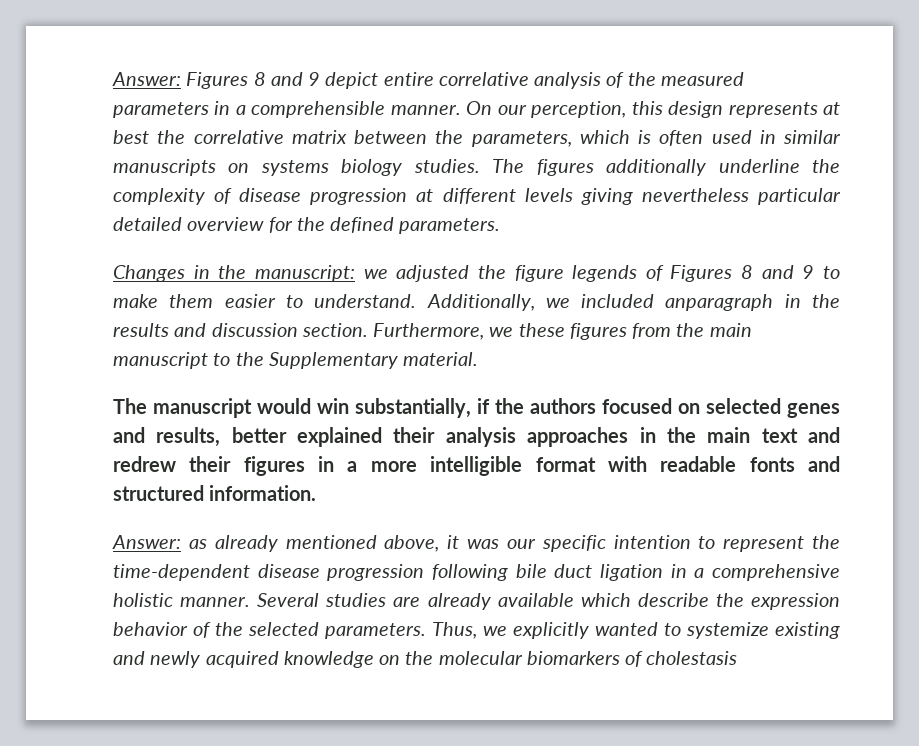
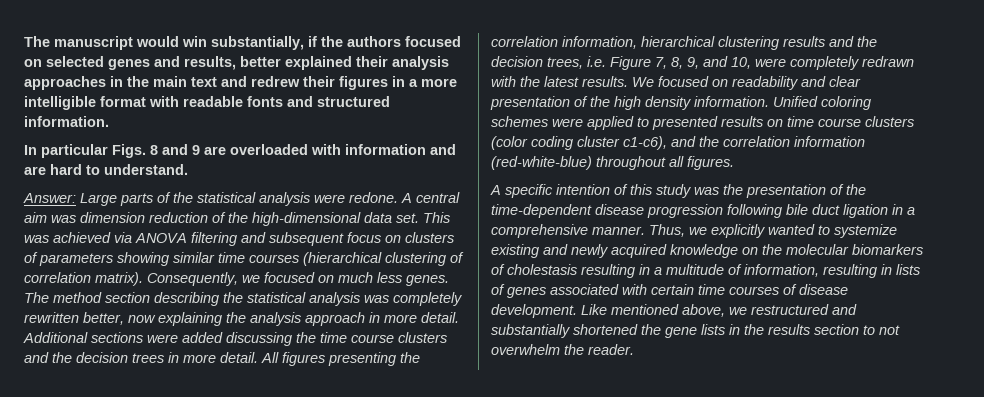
[112,72,744,89] [113,101,841,118] [113,130,841,147] [113,159,841,176] [113,188,841,205] [113,217,501,234] [113,265,840,282] [113,294,840,311] [113,323,752,340] [113,352,479,369] Answer: Figures 8 and 9 depict entire correlative analysis of the measured parameters in a comprehensible manner. On our perception, this design represents at best the correlative matrix between the parameters, which is often used in similar manuscripts on systems biology studies. The figures additionally underline the complexity of disease progression at different levels giving nevertheless particular detailed overview for the defined parameters. // Changes in the manuscript: we adjusted the figure legends of Figures 8 and 9 to make them easier to understand. Additionally, we included anparagraph in the results and discussion section. Furthermore, we these figures from the main manuscript to the Supplementary material. // -> (24, 41) none
[112,535,805,552] Answer: as already mentioned above, it was our specific intention to represent -> [24,144,456,158] [24,164,188,175] [23,192,460,206] [24,212,450,226] [24,232,454,246] [24,252,464,266] [24,272,449,286] [24,292,462,306] [24,312,459,326] [23,332,447,346] [24,352,420,366] [491,36,877,50] [491,56,914,70] [491,76,861,90] [490,96,871,110] [491,116,914,130] [491,136,865,150] [491,156,734,170] [490,184,844,198] In particular Figs. 8 and 9 are overloaded with information and are hard to understand. // Answer: Large parts of the statistical analysis were redone. A central aim was dimension reduction of the high-dimensional data set. This was achieved via ANOVA filtering and subsequent focus on clusters of parameters showing similar time courses (hierarchical clustering of correlation matrix). Consequently, we focused on much less genes. The method section describing the statistical analysis was completely rewritten better, now explaining the analysis approach in more detail. Additional sections were added discussing the time course clusters and the decision trees in more detail. All figures presenting the correlation information, hierarchical clustering results and the decision trees, i.e. Figure 7, 8, 9, and 10, were completely redrawn with the latest results. We focused on readability and clear presentation of the high density information. Unified coloring schemes were applied to presented results on time course clusters (color coding cluster c1-c6), and the correlation information (red-white-blue) throughout all figures. // A specific intention of this study was the presentation of
[113,593,841,610] [113,622,426,639] holistic manner. Several studies are already available which describe the expression behavior of the selected parameters. -> [592,226,645,235] manner.
(738, 658) none -> [581,264,920,278] [491,284,848,298] [491,304,857,318] [491,324,900,338] [491,344,634,355] resulting in a multitude of information, resulting in lists of genes associated with certain time courses of disease development. Like mentioned above, we restructured and substantially shortened the gene lists in the results section to not overwhelm the reader.

